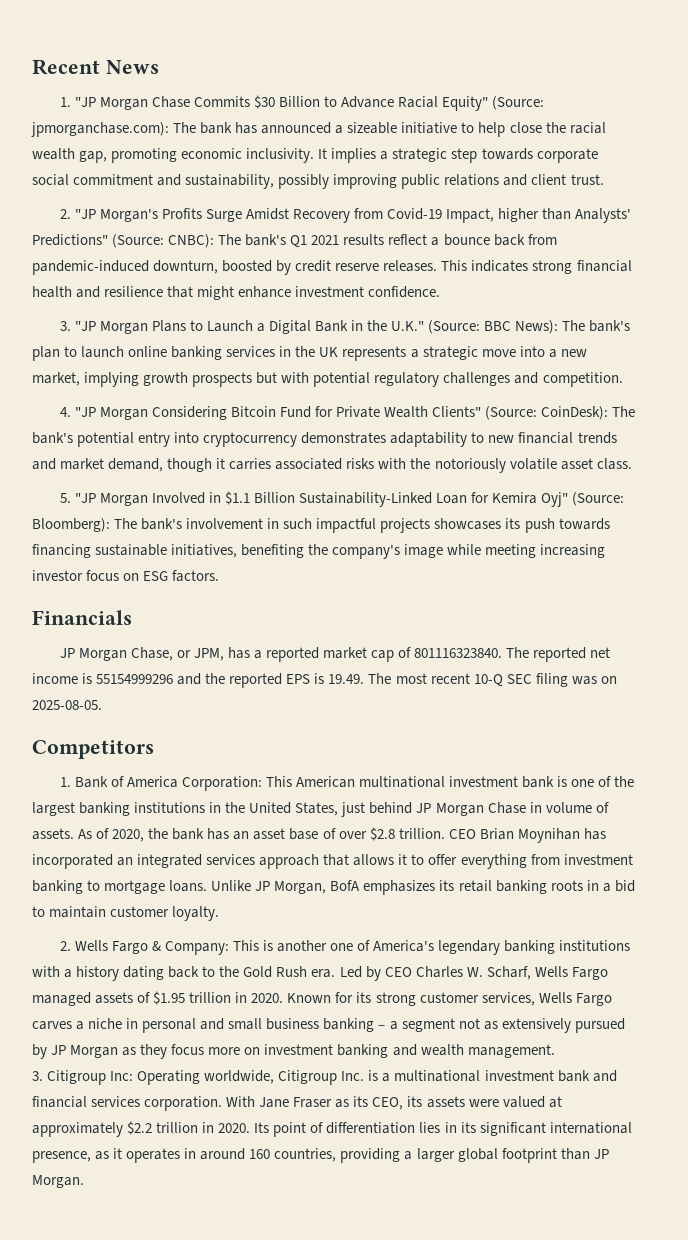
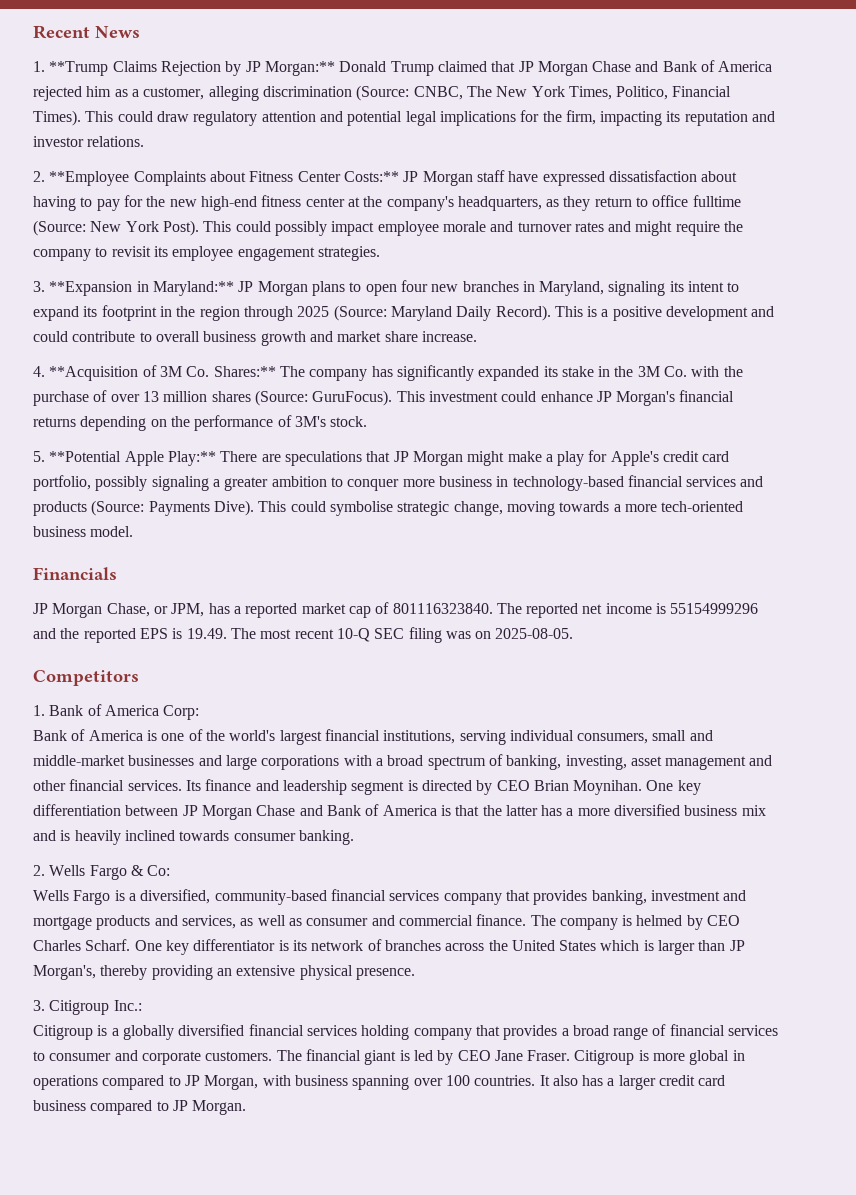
[74,95,545,111] [31,122,606,137] [32,148,598,163] [32,174,604,189] [59,208,632,223] [32,234,557,248] [32,260,632,275] [32,286,441,300] [59,320,631,334] [32,346,587,361] [32,372,623,387] [59,406,636,420] [32,432,617,447] [32,458,632,473] [59,491,625,507] [32,518,610,533] [32,544,606,559] [32,570,220,582] "JP Morgan Chase Commits $30 Billion to Advance Racial Equity" (Source: jpmorganchase.com): The bank has announced a sizeable initiative to help close the racial wealth gap, promoting economic inclusivity. It implies a strategic step towards corporate social commitment and sustainability, possibly improving public relations and client trust. // 2. "JP Morgan's Profits Surge Amidst Recovery from Covid-19 Impact, higher than Analysts' Predictions" (Source: CNBC): The bank's Q1 2021 results reflect a bounce back from pandemic-induced downturn, boosted by credit reserve releases. This indicates strong financial health and resilience that might enhance investment confidence. // 3. "JP Morgan Plans to Launch a Digital Bank in the U.K." (Source: BBC News): The bank's plan to launch online banking services in the UK represents a strategic move into a new market, implying growth prospects but with potential regulatory challenges and competition. // 4. "JP Morgan Considering Bitcoin Fund for Private Wealth Clients" (Source: CoinDesk): The bank's potential entry into cryptocurrency demonstrates adaptability to new financial trends and market demand, though it carries associated risks with the notoriously volatile asset class. // 5. "JP Morgan Involved in $1.1 Billion Sustainability-Linked Loan for Kemira Oyj" (Source: Bloomberg): The bank's involvement in such impactful projects showcases its push towards financing sustainable initiatives, benefiting the company's image while meeting increasing investor focus on ESG factors. -> [49,60,773,76] [33,85,732,101] [33,110,776,126] [33,136,145,147] [33,170,738,186] [33,195,741,211] [33,220,744,236] [33,246,380,261] [33,280,740,296] [33,305,775,321] [33,331,477,346] [33,365,743,381] [33,390,735,406] [33,415,368,431] [33,450,730,466] [33,475,764,491] [33,500,744,516] [33,526,134,537] **Trump Claims Rejection by JP Morgan:** Donald Trump claimed that JP Morgan Chase and Bank of America rejected him as a customer, alleging discrimination (Source: CNBC, The New York Times, Politico, Financial Times). This could draw regulatory attention and potential legal implications for the firm, impacting its reputation and investor relations. // 2. **Employee Complaints about Fitness Center Costs:** JP Morgan staff have expressed dissatisfaction about having to pay for the new high-end fitness center at the company's headquarters, as they return to office fulltime (Source: New York Post). This could possibly impact employee morale and turnover rates and might require the company to revisit its employee engagement strategies. // 3. **Expansion in Maryland:** JP Morgan plans to open four new branches in Maryland, signaling its intent to expand its footprint in the region through 2025 (Source: Maryland Daily Record). This is a positive development and could contribute to overall business growth and market share increase. // 4. **Acquisition of 3M Co. Shares:** The company has significantly expanded its stake in the 3M Co. with the purchase of over 13 million shares (Source: GuruFocus). This investment could enhance JP Morgan's financial returns depending on the performance of 3M's stock. // 5. **Potential Apple Play:** There are speculations that JP Morgan might make a play for Apple's credit card portfolio, possibly signaling a greater ambition to conquer more business in technology-based financial services and products (Source: Payments Dive). This could symbolise strategic change, moving towards a more tech-oriented business model.
[181,776,635,791] [32,802,609,817] [32,827,606,843] [32,854,633,869] [32,880,635,895] [32,906,220,921] [59,940,631,955] [32,966,608,981] [32,991,612,1006] [32,1018,625,1033] [32,1044,555,1059] [32,1070,617,1085] [32,1096,562,1111] [32,1121,632,1137] [32,1148,590,1163] Corporation: This American multinational investment bank is one of the largest banking institutions in the United States, just behind JP Morgan Chase in volume of assets. As of 2020, the bank has an asset base of over $2.8 trillion. CEO Brian Moynihan has incorporated an integrated services approach that allows it to offer everything from investment banking to mortgage loans. Unlike JP Morgan, BofA emphasizes its retail banking roots in a bid to maintain customer loyalty. // 2. Wells Fargo & Company: This is another one of America's legendary banking institutions with a history dating back to the Gold Rush era. Led by CEO Charles W. Scharf, Wells Fargo managed assets of $1.95 trillion in 2020. Known for its strong customer services, Wells Fargo carves a niche in personal and small business banking – a segment not as extensively pursued by JP Morgan as they focus more on investment banking and wealth management. // 3. Citigroup Inc: Operating worldwide, Citigroup Inc. is a multinational investment bank and financial services corporation. With Jane Fraser as its CEO, its assets were valued at approximately $2.2 trillion in 2020. Its point of differentiation lies in its significant international presence, as it operates in around 160 countries, providing a larger global footprint than -> [163,705,200,720] [33,729,713,745] [33,754,773,770] [33,779,701,795] [33,804,766,820] [33,830,354,845] [33,865,171,880] [33,889,747,905] [33,914,741,930] [33,939,745,955] [33,965,415,980] [33,1000,142,1015] [33,1024,779,1040] [33,1049,745,1065] [33,1075,726,1090] [33,1100,169,1115] Corp: // Bank of America is one of the world's largest financial institutions, serving individual consumers, small and middle-market businesses and large corporations with a broad spectrum of banking, investing, asset management and other financial services. Its finance and leadership segment is directed by CEO Brian Moynihan. One key differentiation between JP Morgan Chase and Bank of America is that the latter has a more diversified business mix and is heavily inclined towards consumer banking. // 2. Wells Fargo & Co: // Wells Fargo is a diversified, community-based financial services company that provides banking, investment and mortgage products and services, as well as consumer and commercial finance. The company is helmed by CEO Charles Scharf. One key differentiator is its network of branches across the United States which is larger than JP Morgan's, thereby providing an extensive physical presence. // 3. Citigroup Inc.: // Citigroup is a globally diversified financial services holding company that provides a broad range of financial services to consumer and corporate customers. The financial giant is led by CEO Jane Fraser. Citigroup is more global in operations compared to JP Morgan, with business spanning over 100 countries. It also has a larger credit card business compared to

